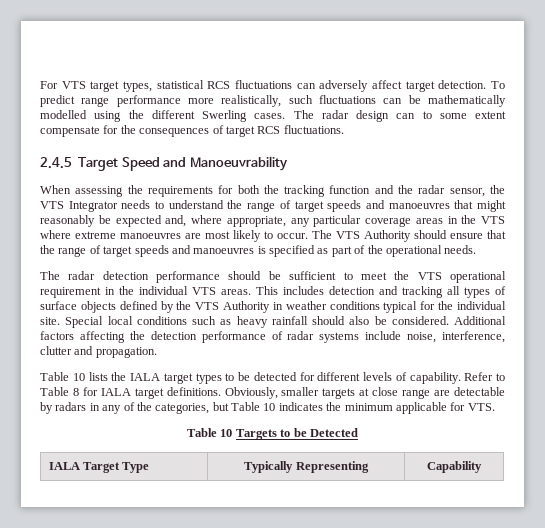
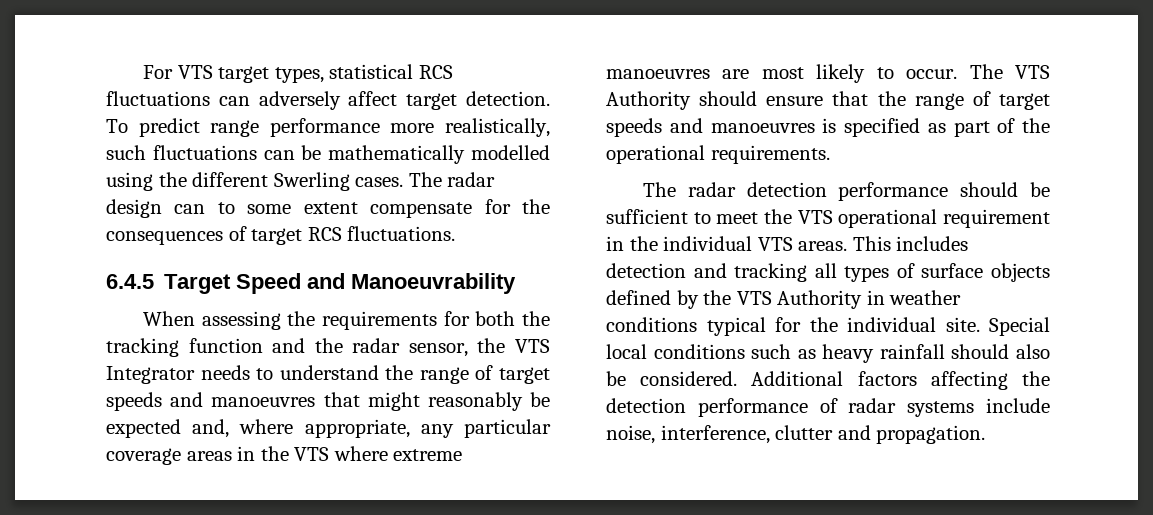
[40,157,72,169] 2.4.5 -> [106,274,154,289] 6.4.5
[444,245,477,254] needs. -> [710,145,830,164] requirements.
[40,372,505,384] [40,387,505,399] [40,402,495,414] [187,428,358,440] [48,462,150,473] [244,461,369,473] [427,461,482,473] // Table 10 lists the IALA target types to be detected for different levels of capability. Refer to Table 8 for IALA target definitions. Obviously, smaller targets at close range are detectable by radars in any of the categories, but Table 10 indicates the minimum applicable for VTS. // Table 10 Targets to be Detected // IALA Target Type | Typically Representing | Capability -> (986, 434) none

